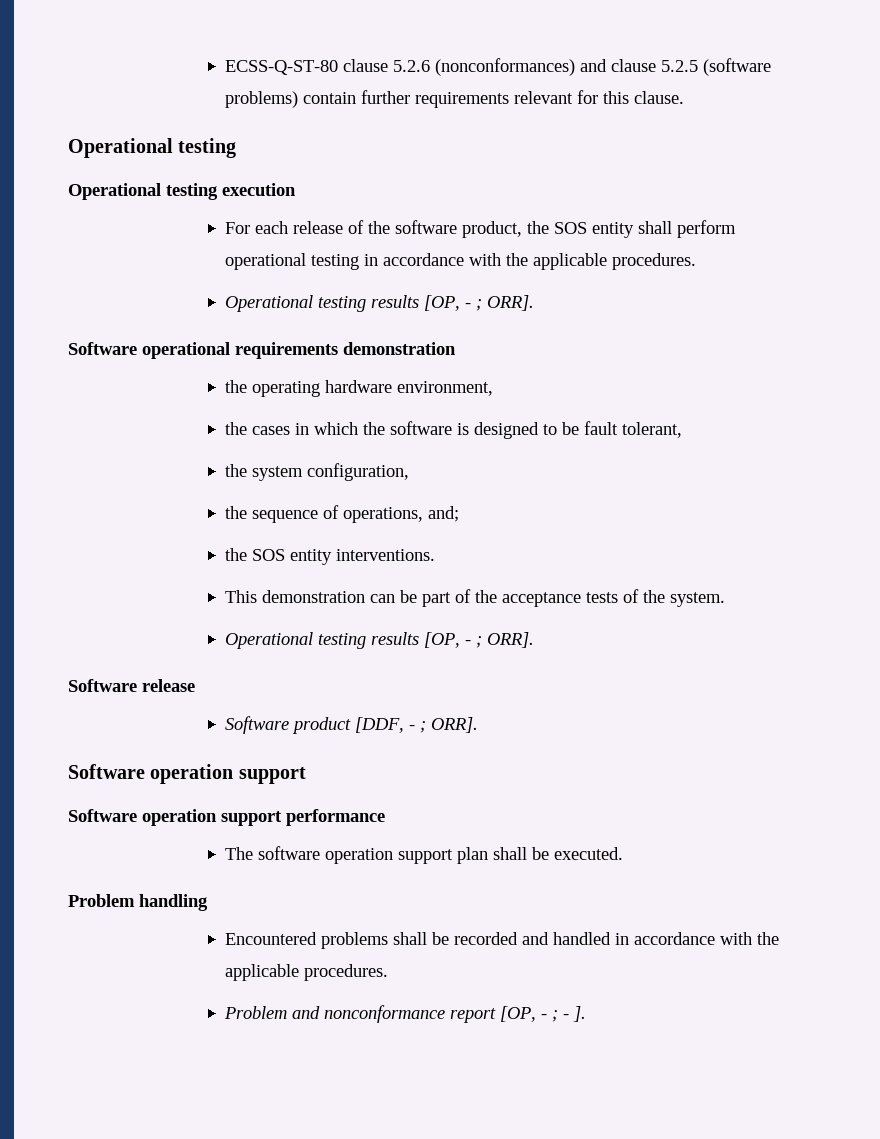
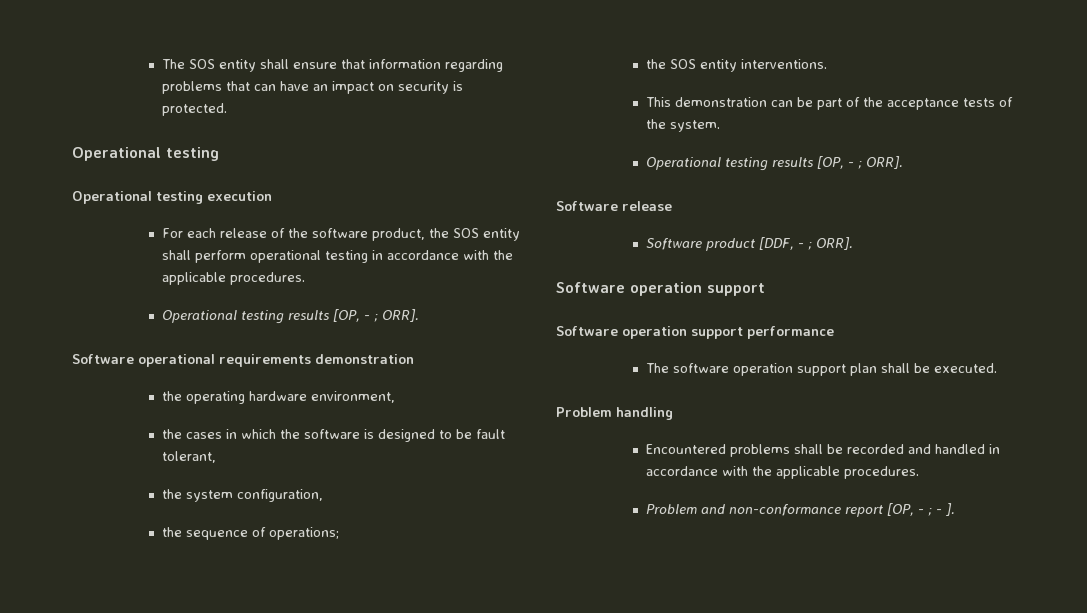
[224,58,771,76] [224,90,684,108] ECSS-Q-ST-80 clause 5.2.6 (nonconformances) and clause 5.2.5 (software problems) contain further requirements relevant for this clause. -> [161,59,503,72] [161,81,463,94] [161,103,227,116] The SOS entity shall ensure that information regarding problems that can have an impact on security is protected.
[342,506,459,523] operations, and; -> [268,527,339,540] operations;
[323,1005,445,1023] nonconformance -> [728,504,841,516] non-conformance

